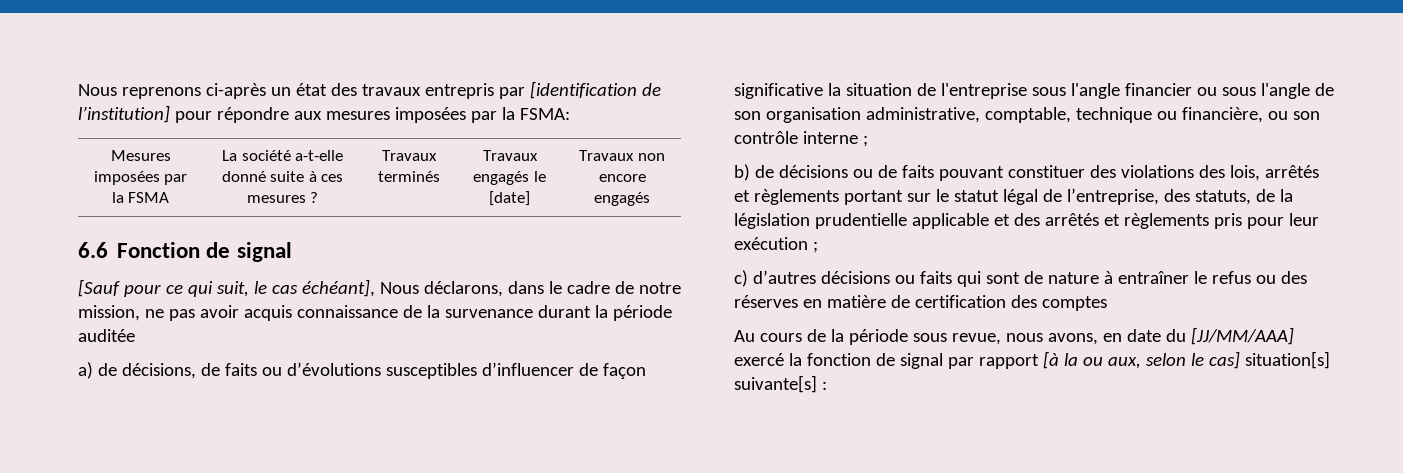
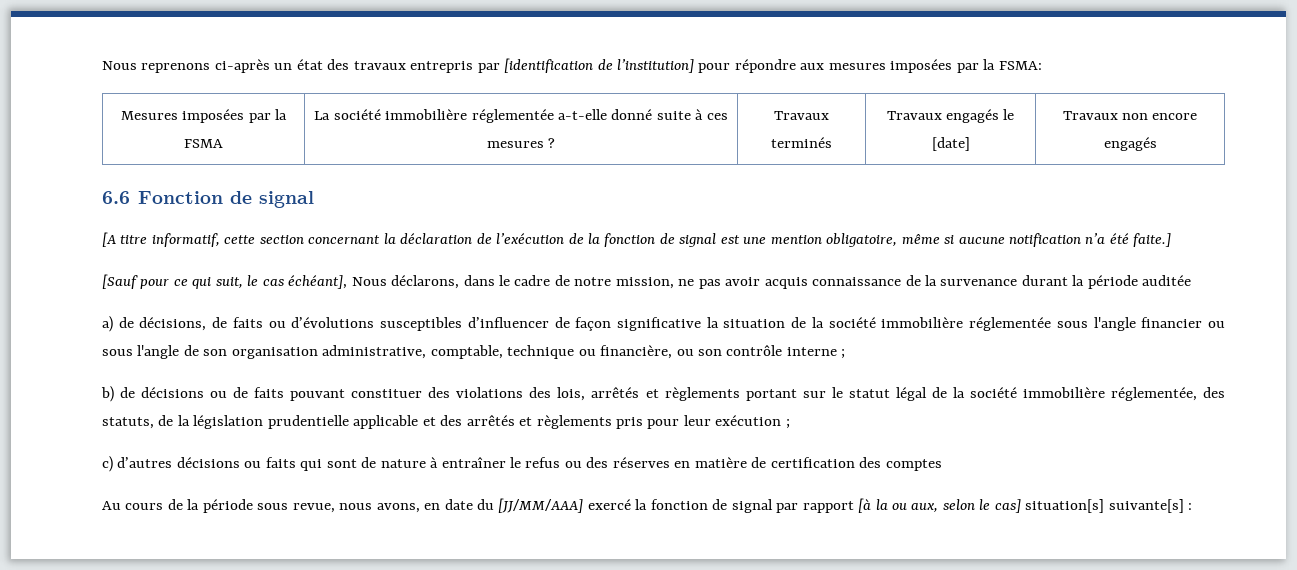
(291, 155) none -> [385,109,554,123] immobilière réglementée
(292, 252) none -> [102,232,1172,247] // [A titre informatif, cette section concernant la déclaration de l’exécution de la fonction de signal est une mention obligatoire, même si aucune notification n’a été faite.]
[940,83,1027,99] l'entreprise -> [811,317,1052,331] la société immobilière réglementée
[1066,188,1159,205] l’entreprise, -> [952,387,1197,401] la société immobilière réglementée,

